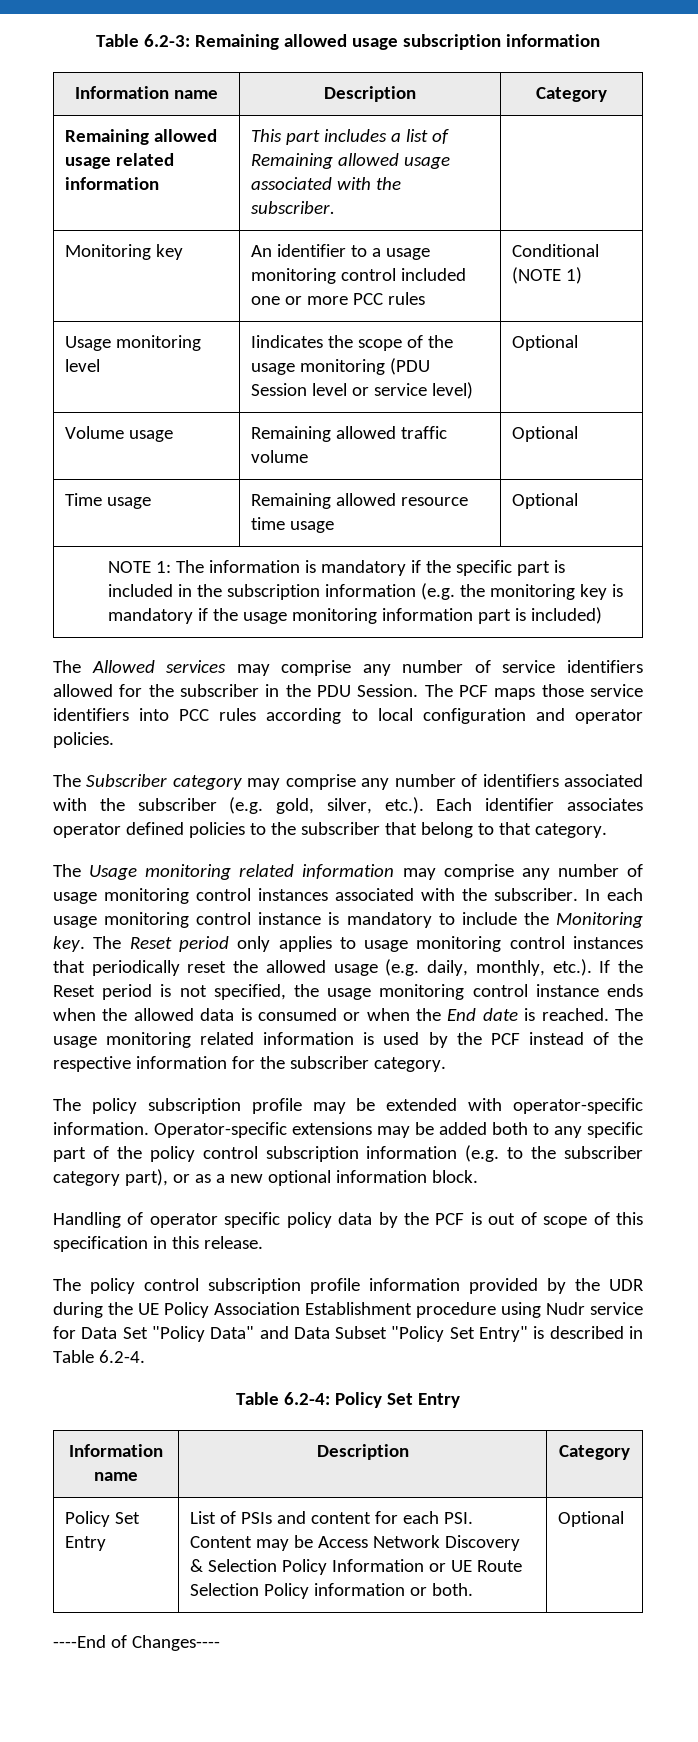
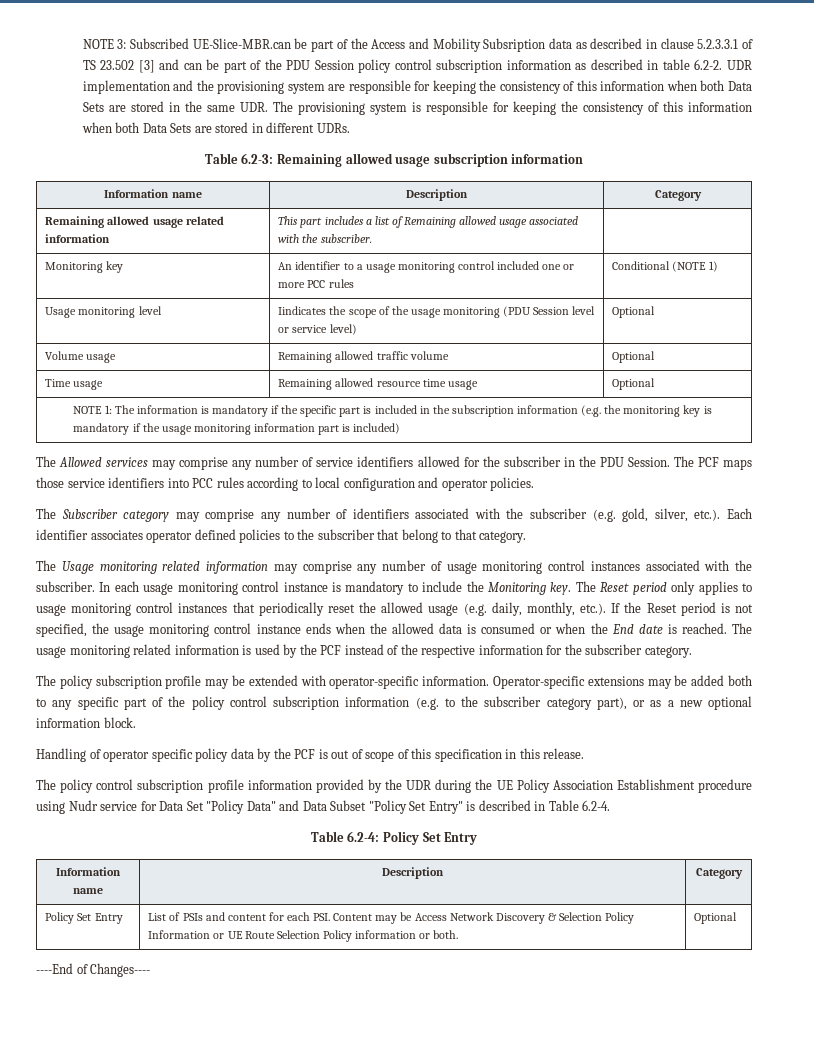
(96, 40) none -> [82,38,754,52] [82,59,752,73] [82,80,752,94] [82,101,753,115] [81,122,350,133] NOTE 3: Subscribed UE-Slice-MBR.can be part of the Access and Mobility Subsription data as described in clause 5.2.3.3.1 of TS 23.502 [3] and can be part of the PDU Session policy control subscription information as described in table 6.2-2. UDR implementation and the provisioning system are responsible for keeping the consistency of this information when both Data Sets are stored in the same UDR. The provisioning system is responsible for keeping the consistency of this information when both Data Sets are stored in different UDRs. //

